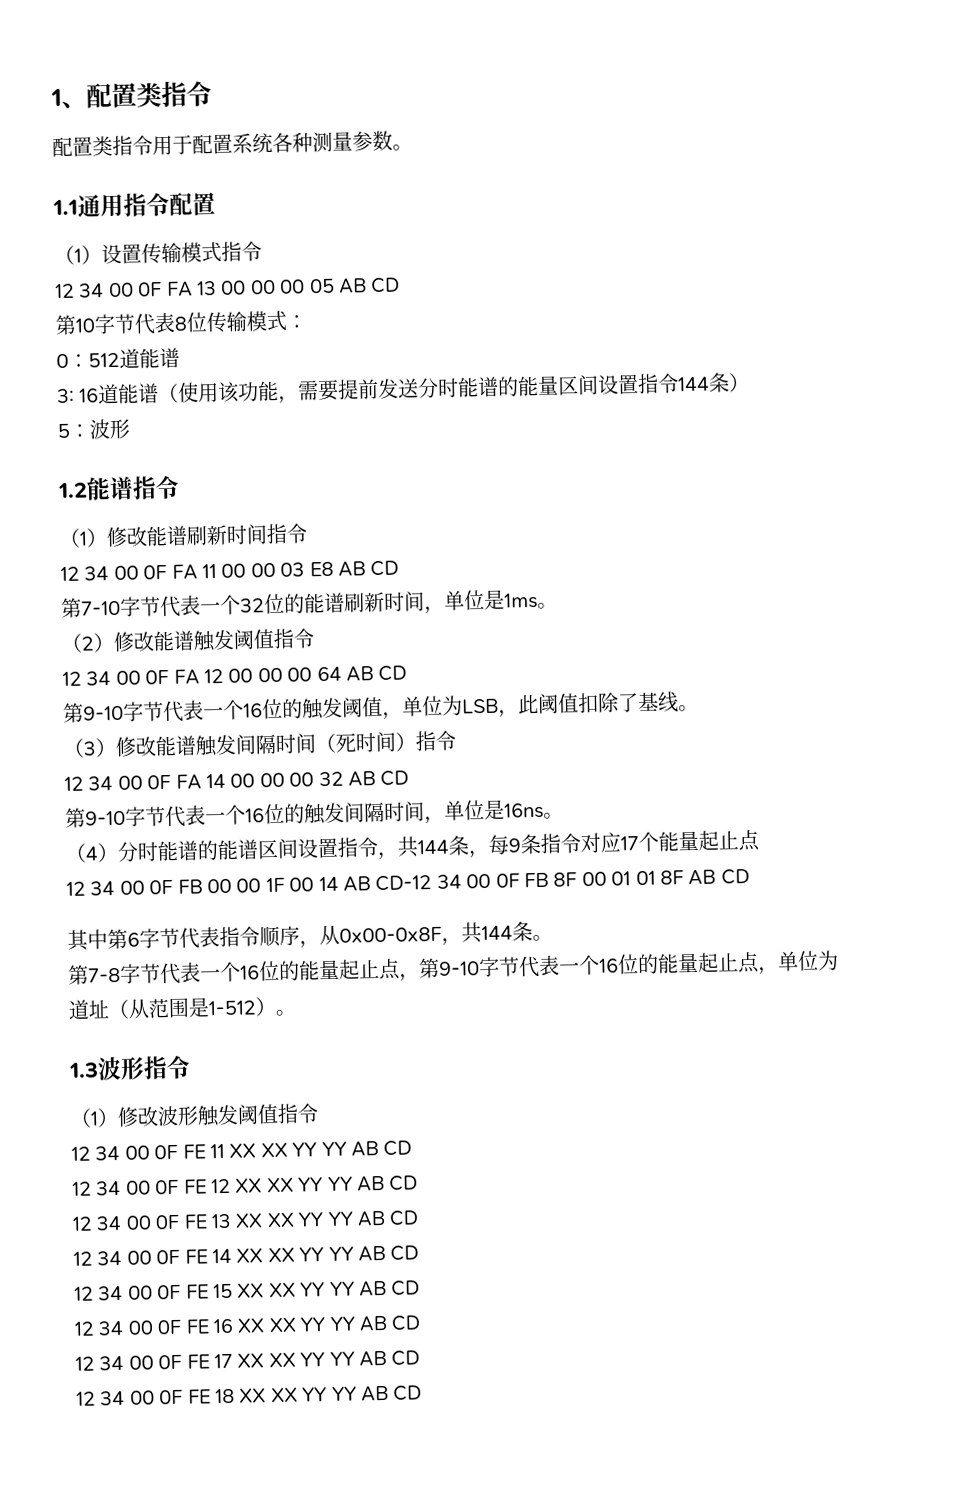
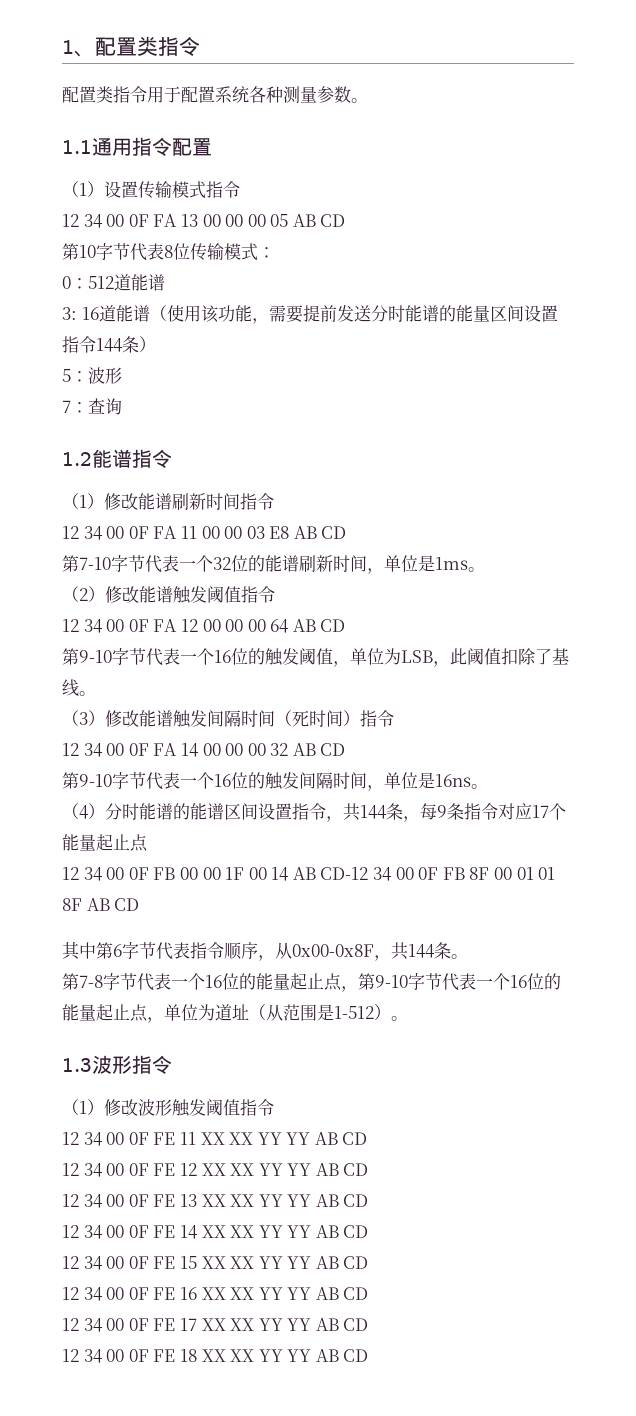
(131, 429) none -> [62,398,122,415] // 7：查询

